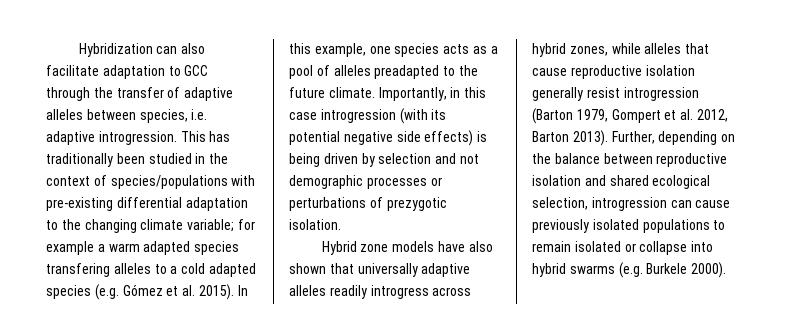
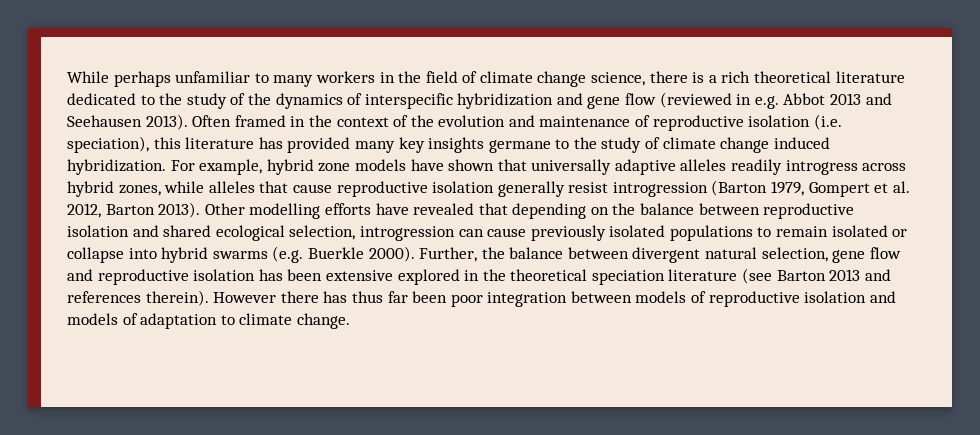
[78,43,206,57] [46,65,209,79] [46,87,234,101] [46,109,208,123] [46,131,231,145] [46,153,229,167] [46,175,256,189] [46,197,248,211] [46,219,255,233] [46,241,240,255] [46,263,256,277] [46,284,248,300] [289,43,498,57] [289,65,478,79] [289,87,487,101] [289,108,447,124] [289,130,488,146] [289,153,479,167] [289,175,442,189] [289,197,447,211] [289,219,341,230] [321,241,357,255] Hybridization can also facilitate adaptation to GCC through the transfer of adaptive alleles between species, i.e. adaptive introgression. This has traditionally been studied in the context of species/populations with pre-existing differential adaptation to the changing climate variable; for example a warm adapted species transfering alleles to a cold adapted species (e.g. Gómez et al. 2015). In this example, one species acts as a pool of alleles preadapted to the future climate. Importantly, in this case introgression (with its potential negative side effects) is being driven by selection and not demographic processes or perturbations of prezygotic isolation. // Hybrid -> [67,71,905,87] [67,92,892,109] [67,114,842,131] [67,136,830,153] [67,159,314,175] While perhaps unfamiliar to many workers in the field of climate change science, there is a rich theoretical literature dedicated to the study of the dynamics of interspecific hybridization and gene flow (reviewed in e.g. Abbot 2013 and Seehausen 2013). Often framed in the context of the evolution and maintenance of reproductive isolation (i.e. speciation), this literature has provided many key insights germane to the study of climate change induced hybridization. For example, hybrid
[468,241,493,252] also -> (444, 165) none
[611,131,655,144] Further, -> [204,203,508,219] Other modelling efforts have revealed that
[646,262,727,278] Burkele 2000). -> [307,246,901,263] [67,268,891,285] [67,290,896,307] [67,313,350,329] Buerkle 2000). Further, the balance between divergent natural selection, gene flow and reproductive isolation has been extensive explored in the theoretical speciation literature (see Barton 2013 and references therein). However there has thus far been poor integration between models of reproductive isolation and models of adaptation to climate change.

